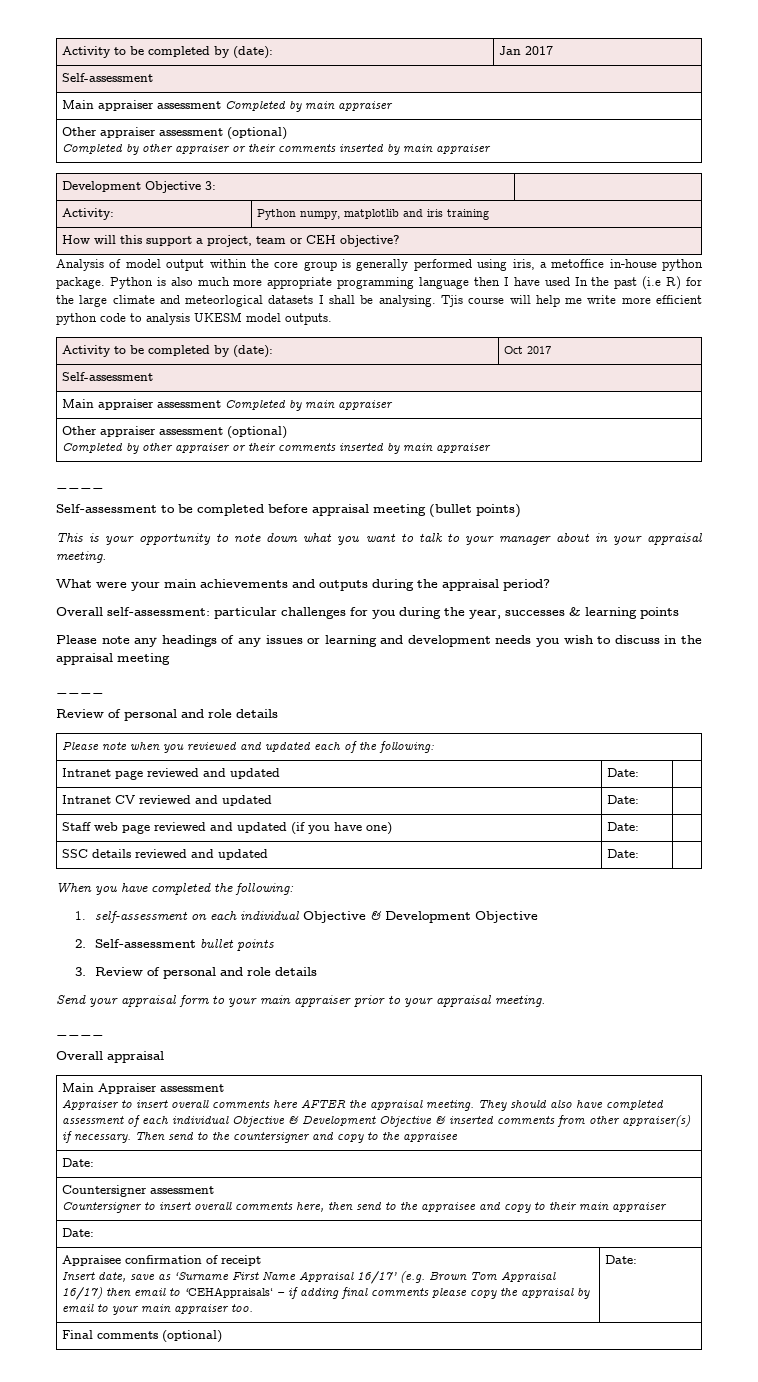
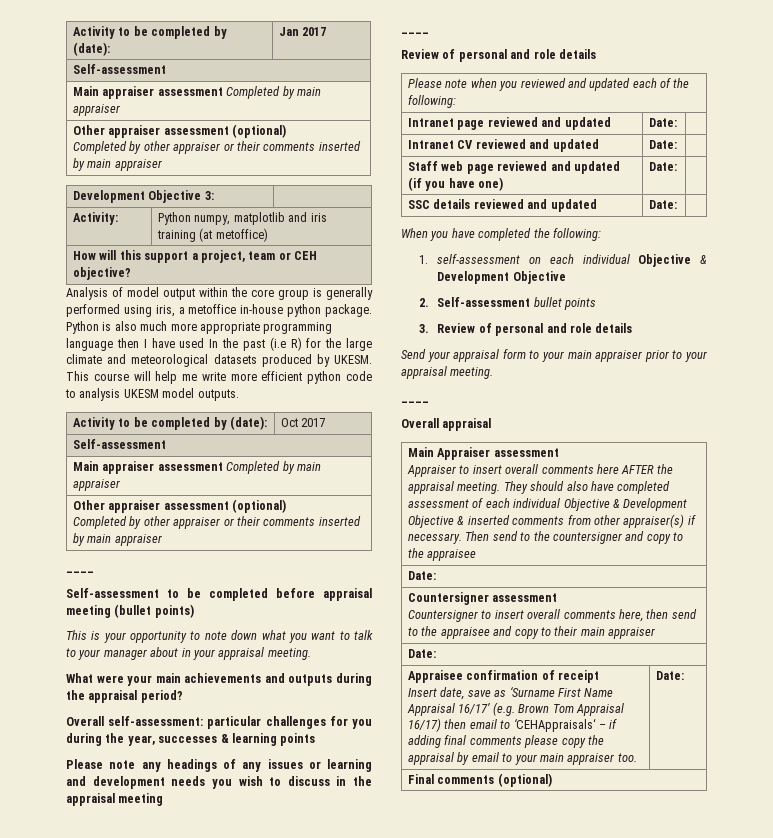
(489, 214) none -> [199,228,268,242] (at metoffice)
[185,295,463,307] meteorlogical datasets I shall be analysing. Tjis -> [131,354,372,367] [66,371,89,381] meteorological datasets produced by UKESM. This

